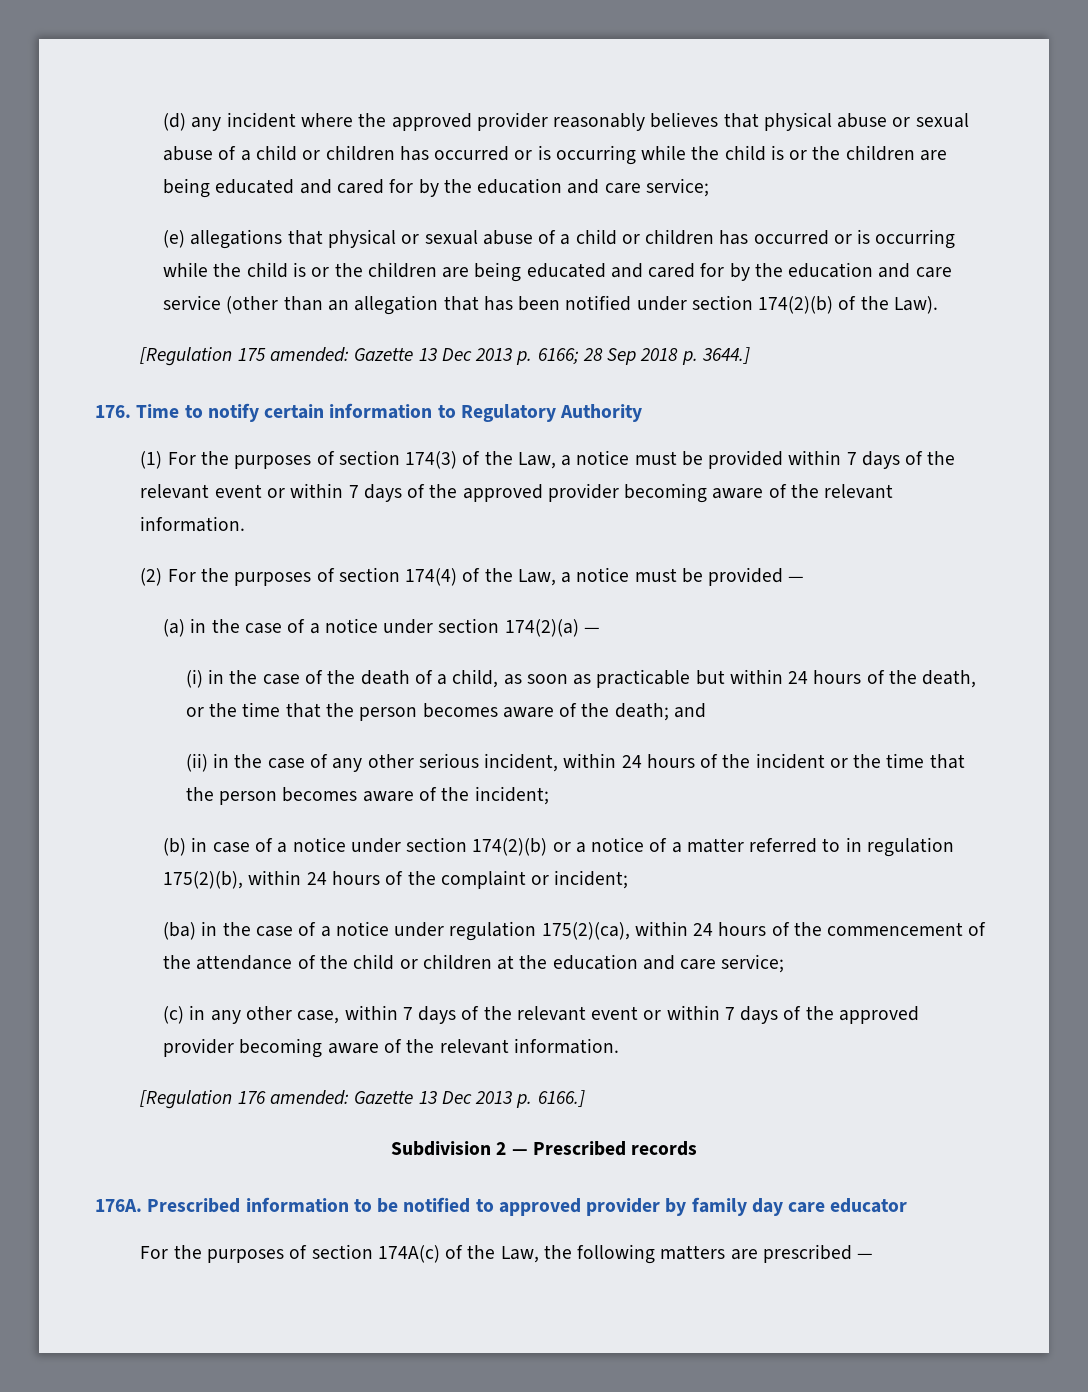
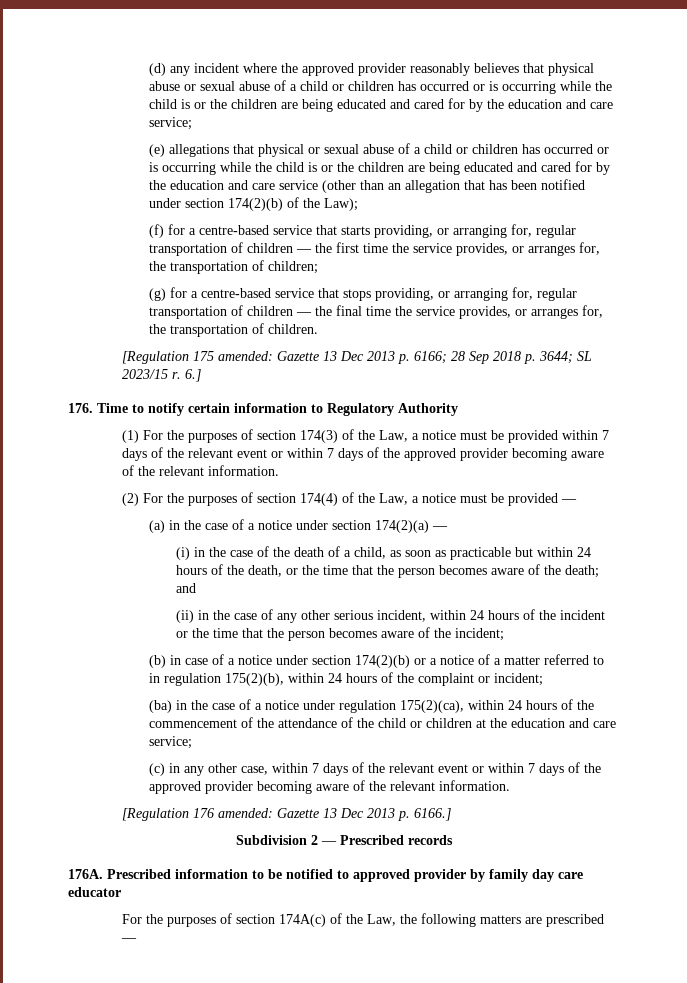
[893,296,938,314] Law). -> [324,198,359,211] [149,224,577,238] [149,242,601,256] [149,260,319,274] [149,287,578,301] [149,305,604,319] [149,323,319,337] Law); // (f) for a centre-based service that starts providing, or arranging for, regular transportation of children — the first time the service provides, or arranges for, the transportation of children; // (g) for a centre-based service that stops providing, or arranging for, regular transportation of children — the final time the service provides, or arranges for, the transportation of children.
[701,347,750,364] 3644.] -> [539,351,593,364] [122,369,202,382] 3644; SL 2023/15 r. 6.]

